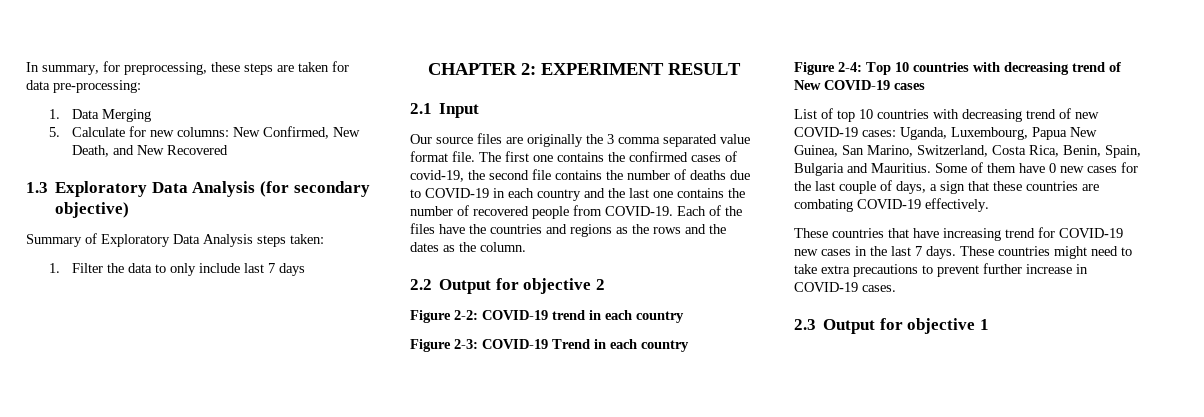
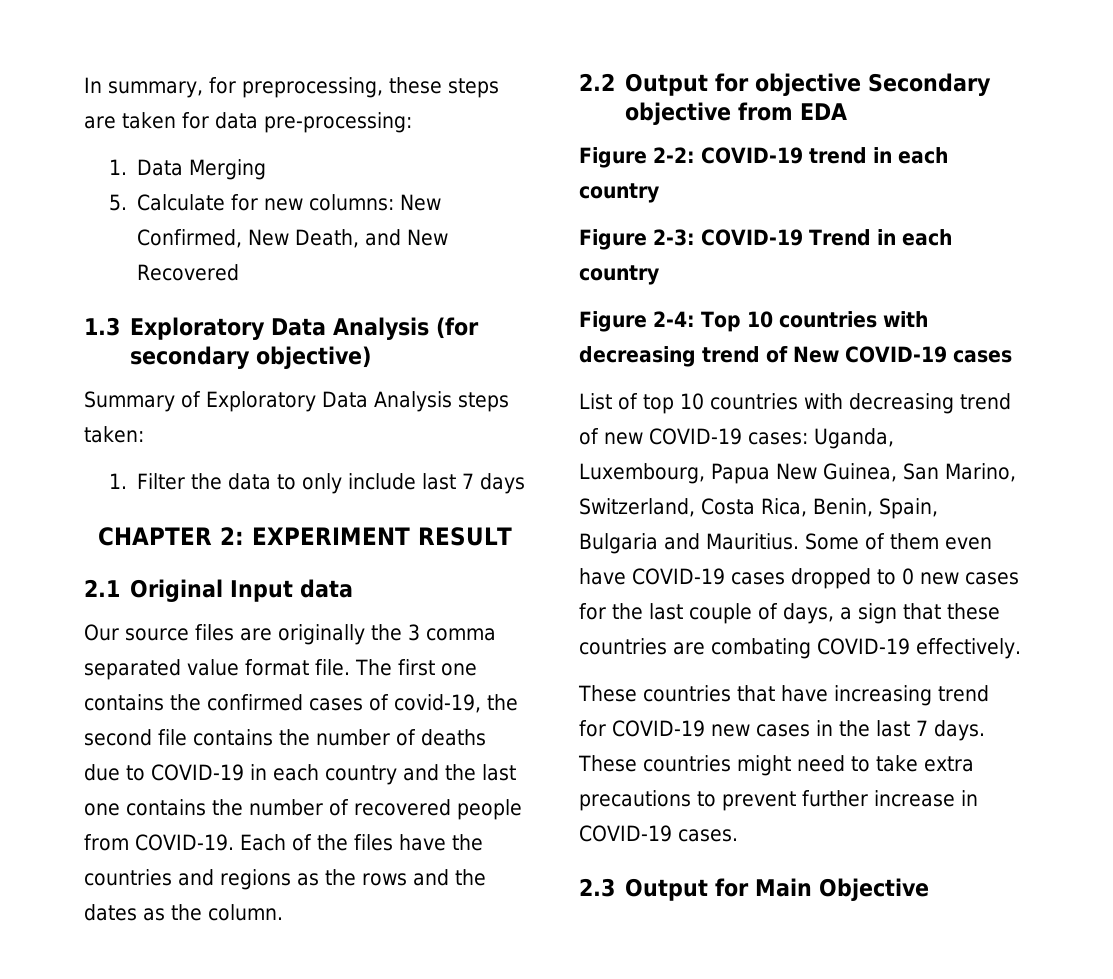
(432, 108) none -> [130,579,224,602] Original
(480, 110) none -> [300,579,354,598] data
[596,279,606,290] 2 -> [868,73,992,96] [625,102,848,125] Secondary objective from EDA
[1019,163,1045,173] have -> [945,537,992,550] [579,568,896,589] even have COVID-19 cases dropped to
[907,318,990,334] objective 1 -> [755,878,930,901] Main Objective

